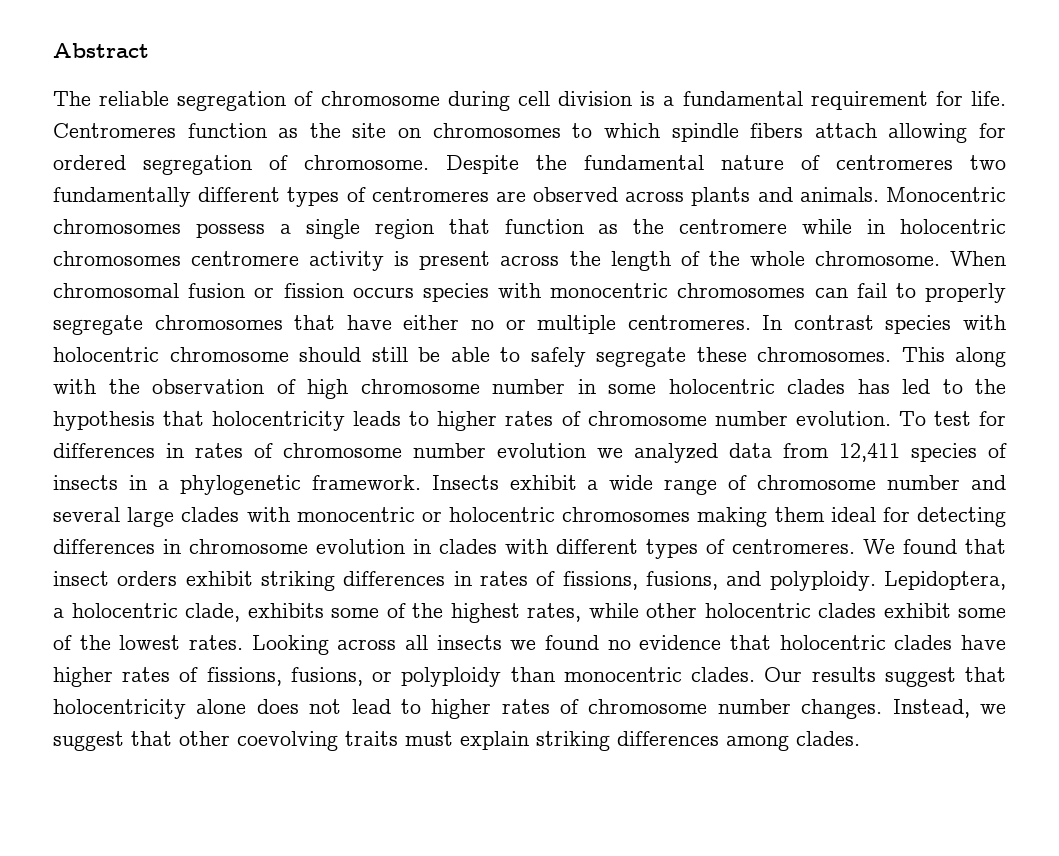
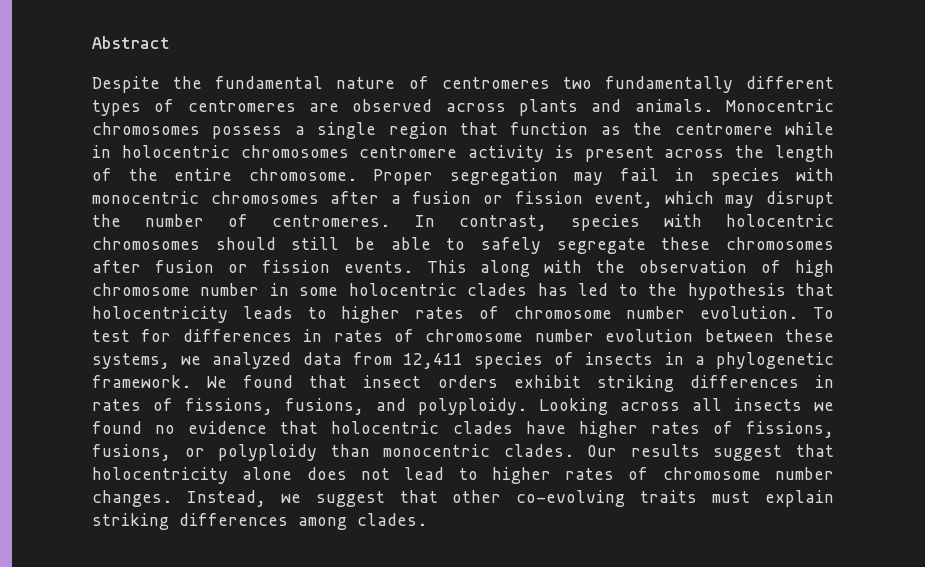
[53,91,1007,111] [53,123,1007,143] [53,155,429,175] The reliable segregation of chromosome during cell division is a fundamental requirement for life. Centromeres function as the site on chromosomes to which spindle fibers attach allowing for ordered segregation of chromosome. -> (170, 42) none
[749,251,1007,266] [53,283,1006,303] [53,315,617,335] whole chromosome. When chromosomal fusion or fission occurs species with monocentric chromosomes can fail to properly segregate chromosomes that have either no or multiple -> [174,168,834,185] [92,191,835,208] [92,214,249,227] entire chromosome. Proper segregation may fail in species with monocentric chromosomes after a fusion or fission event, which may disrupt the number of
[793,315,874,330] contrast -> [458,215,547,231] contrast,
[169,347,289,362] chromosome -> [92,237,200,250] chromosomes
[757,347,891,362] chromosomes. -> [726,237,834,250] [92,260,413,273] chromosomes after fusion or fission events.
(586, 450) none -> [704,329,834,342] [92,353,170,369] between these systems,
[431,475,1006,495] [53,507,1006,527] [53,539,855,559] Insects exhibit a wide range of chromosome number and several large clades with monocentric or holocentric chromosomes making them ideal for detecting differences in chromosome evolution in clades with different types of centromeres. -> (191, 381) none
[884,571,1006,590] [53,603,1006,623] [53,635,243,650] Lepidoptera, a holocentric clade, exhibits some of the highest rates, while other holocentric clades exhibit some of the lowest rates. -> (527, 406) none
[237,731,338,751] coevolving -> [516,490,626,507] co-evolving

